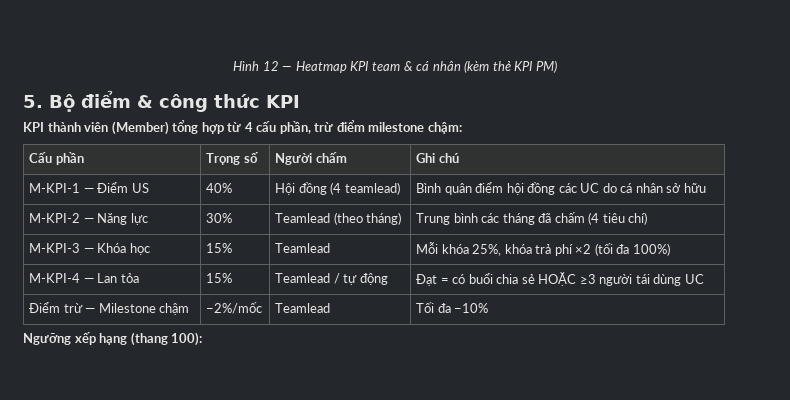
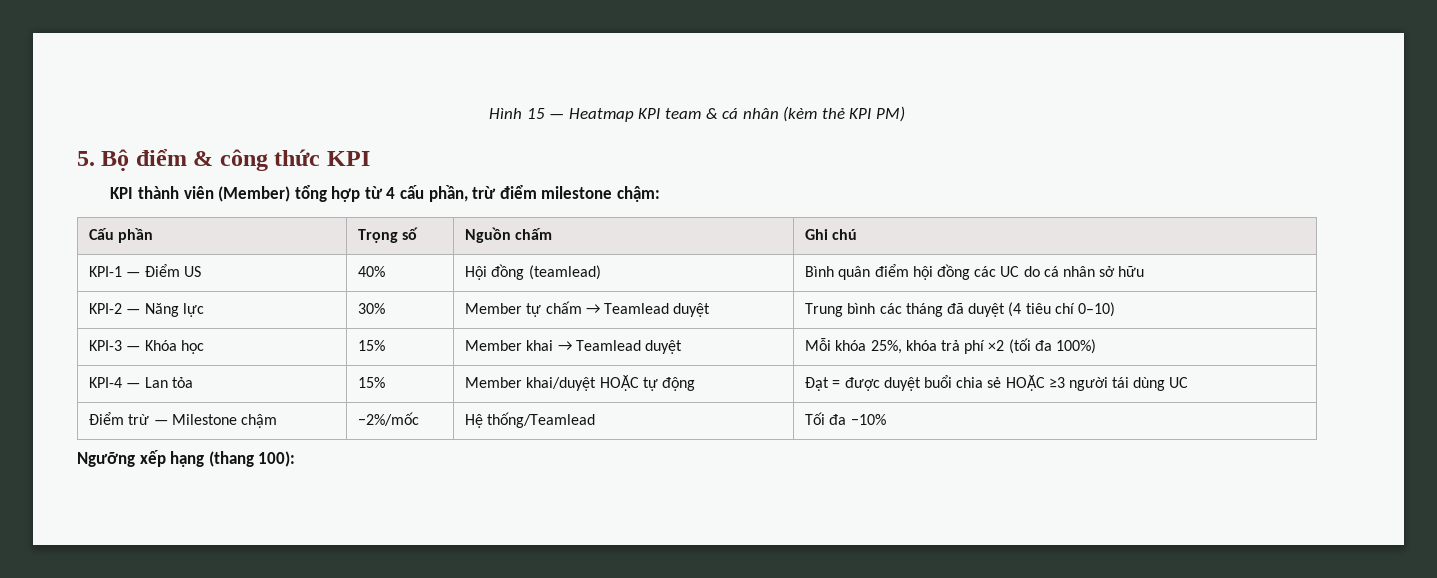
[262,61,279,71] 12 -> [526,108,545,119] 15
[274,153,312,165] Người -> [465,227,512,243] Nguồn
[28,183,80,193] M-KPI-1 -> [89,266,123,277] KPI-1
[330,182,400,195] (4 teamlead) -> [528,265,601,280] (teamlead)
[28,213,80,223] M-KPI-2 -> [89,303,123,314] KPI-2
[274,212,402,225] Teamlead (theo tháng) -> [465,301,711,317] Member tự chấm → Teamlead duyệt
[554,212,585,223] chấm -> [968,303,1006,317] duyệt
[628,212,648,225] [28,243,80,253] chí) // M-KPI-3 -> [1054,302,1115,317] [89,340,123,351] chí 0–10) // KPI-3
[274,243,330,253] Teamlead -> [465,340,682,354] Member khai → Teamlead duyệt
[28,273,80,283] M-KPI-4 -> [89,377,123,388] KPI-4
[274,273,340,284] Teamlead / -> [465,375,639,391] Member khai/duyệt HOẶC
[452,274,466,284] có -> [844,377,921,391] được duyệt
[274,303,330,313] Teamlead -> [465,412,596,428] Hệ thống/Teamlead

